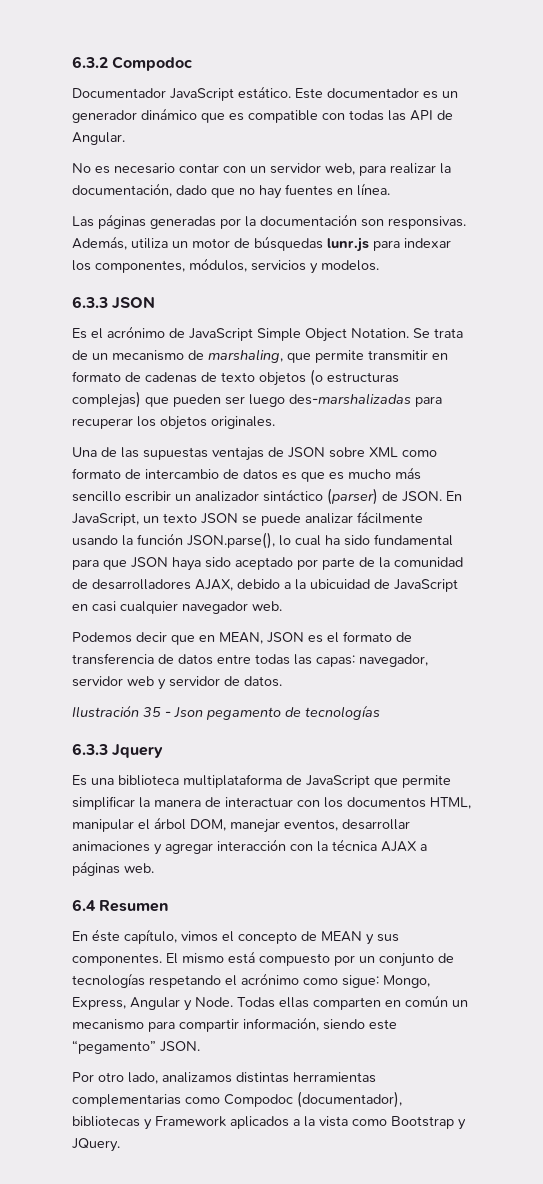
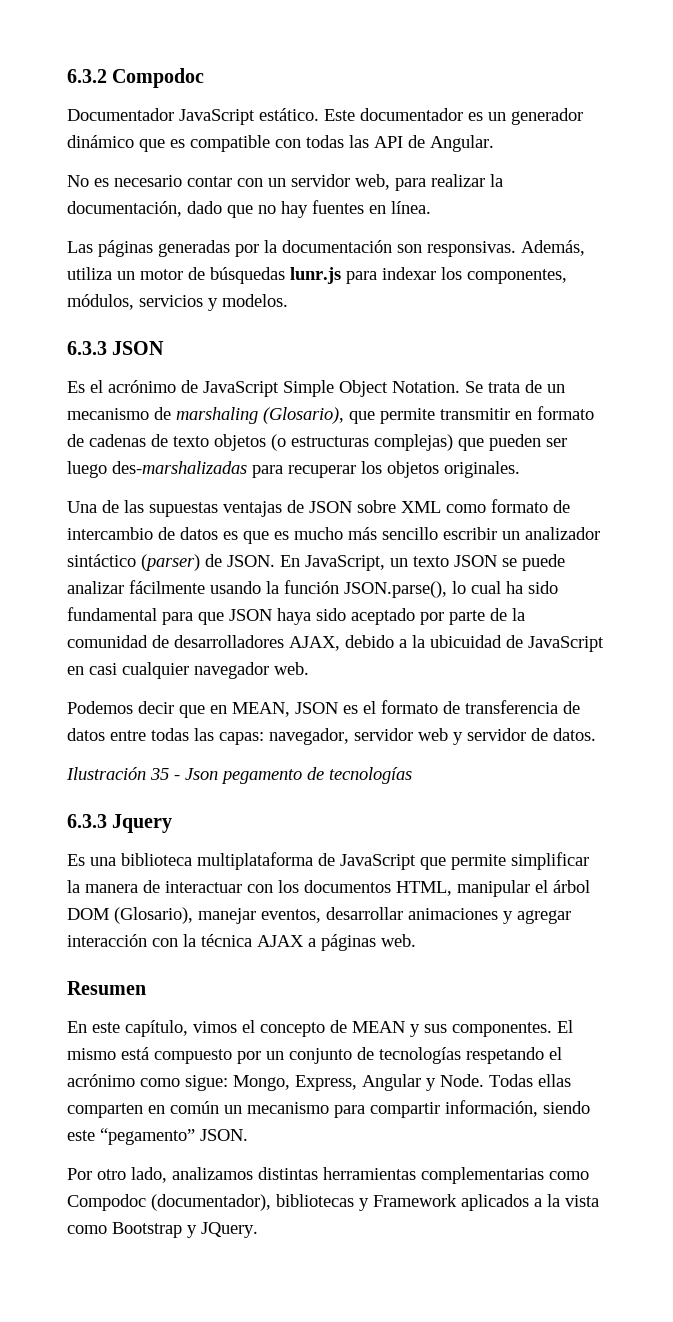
[208,349,283,363] marshaling, -> [176,407,344,424] marshaling (Glosario),
[190,819,226,831] DOM, -> [67,907,193,924] DOM (Glosario),
[72,899,96,911] 6.4 -> (416, 940) none
[92,929,120,942] éste -> [92,1022,120,1033] este

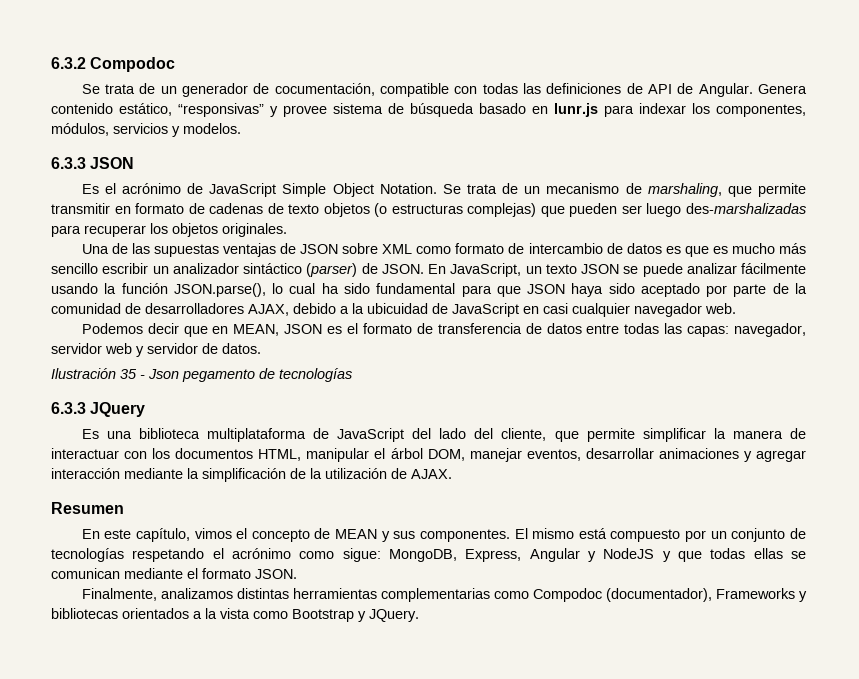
[67,108,583,125] [67,135,185,152] Documentador JavaScript estático. Este documentador es un generador dinámico que es -> [81,83,375,97] Se trata de un generador de cocumentación,
(369, 141) none -> [546,83,643,94] definiciones de
[67,174,503,191] [67,200,431,218] [67,240,585,257] [67,267,285,284] // No es necesario contar con un servidor web, para realizar la documentación, dado que no hay fuentes en línea. // Las páginas generadas por la documentación son responsivas. Además, utiliza un motor de búsquedas -> [758,84,808,94] [51,103,548,117] Genera contenido estático, “responsivas” y provee sistema de búsqueda basado en
[176,407,344,424] marshaling (Glosario), -> [647,183,722,197] marshaling,
[112,814,173,833] Jquery -> [90,402,146,417] JQuery
(416, 862) none -> [412,428,547,441] del lado del cliente,
[67,907,193,924] DOM (Glosario), -> [427,449,465,461] DOM,
[152,934,416,951] con la técnica AJAX a páginas web. -> [124,468,452,482] mediante la simplificación de la utilización de AJAX.
[233,1075,290,1091] Mongo, -> [389,549,457,562] MongoDB,
[440,1074,571,1087] [67,1100,590,1118] [67,1128,248,1145] [67,1167,167,1183] Node. Todas ellas comparten en común un mecanismo para compartir información, siendo este “pegamento” JSON. // Por otro lado, -> [603,548,807,562] [51,568,297,579] [81,588,157,601] NodeJS y que todas ellas se comunican mediante el formato JSON. // Finalmente,
[276,1194,529,1211] bibliotecas y Framework aplicados -> [715,588,808,602] [51,608,189,619] Frameworks y bibliotecas orientados

